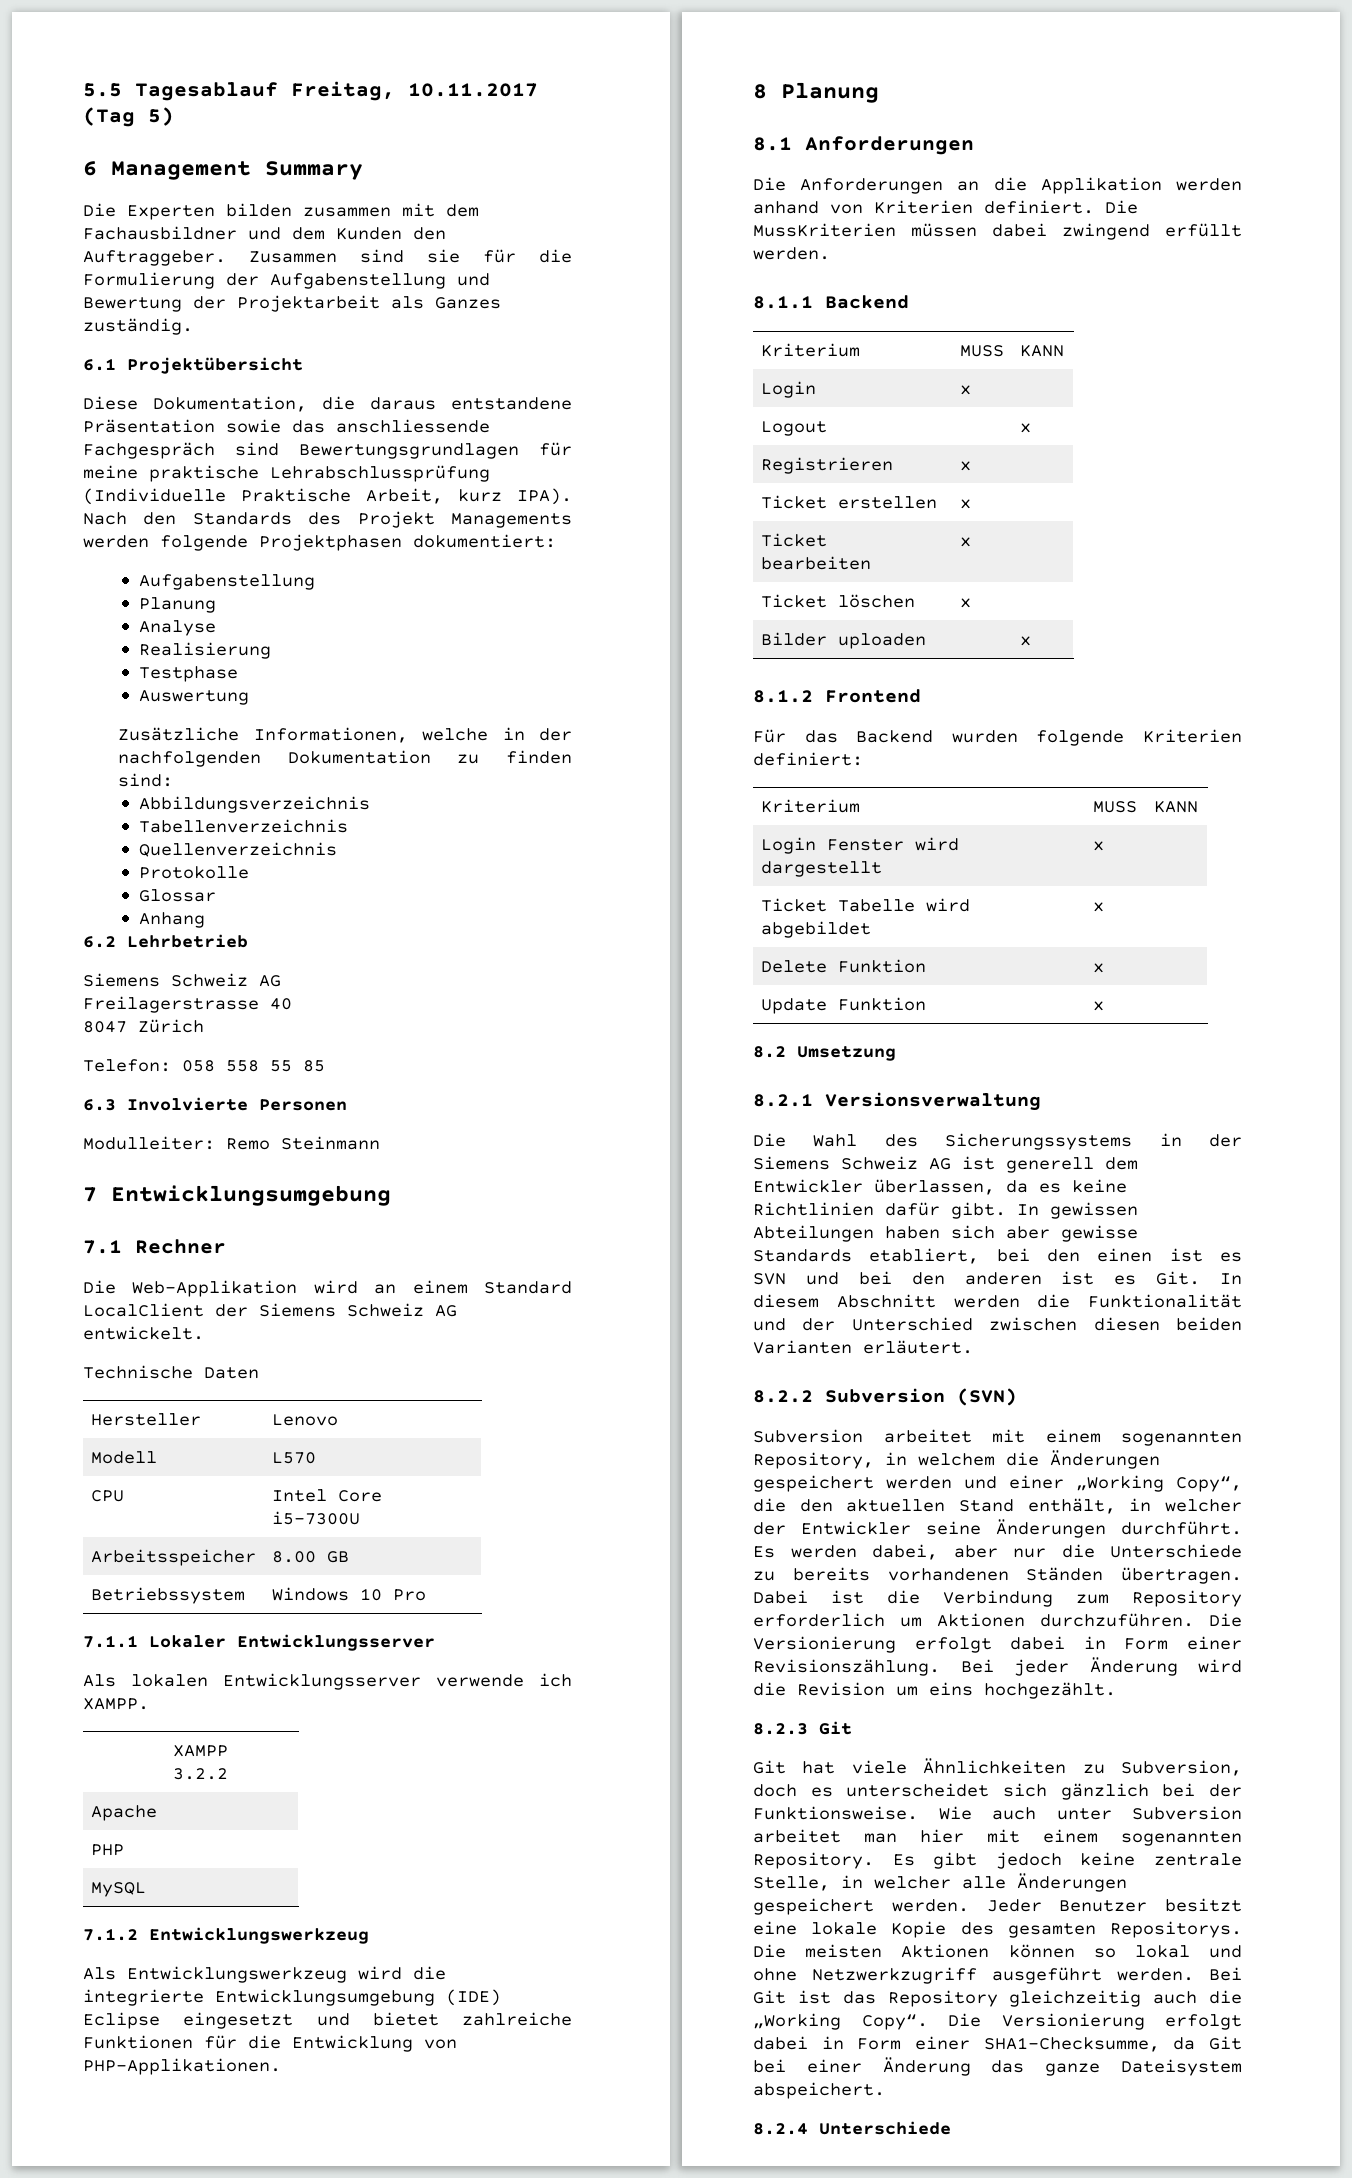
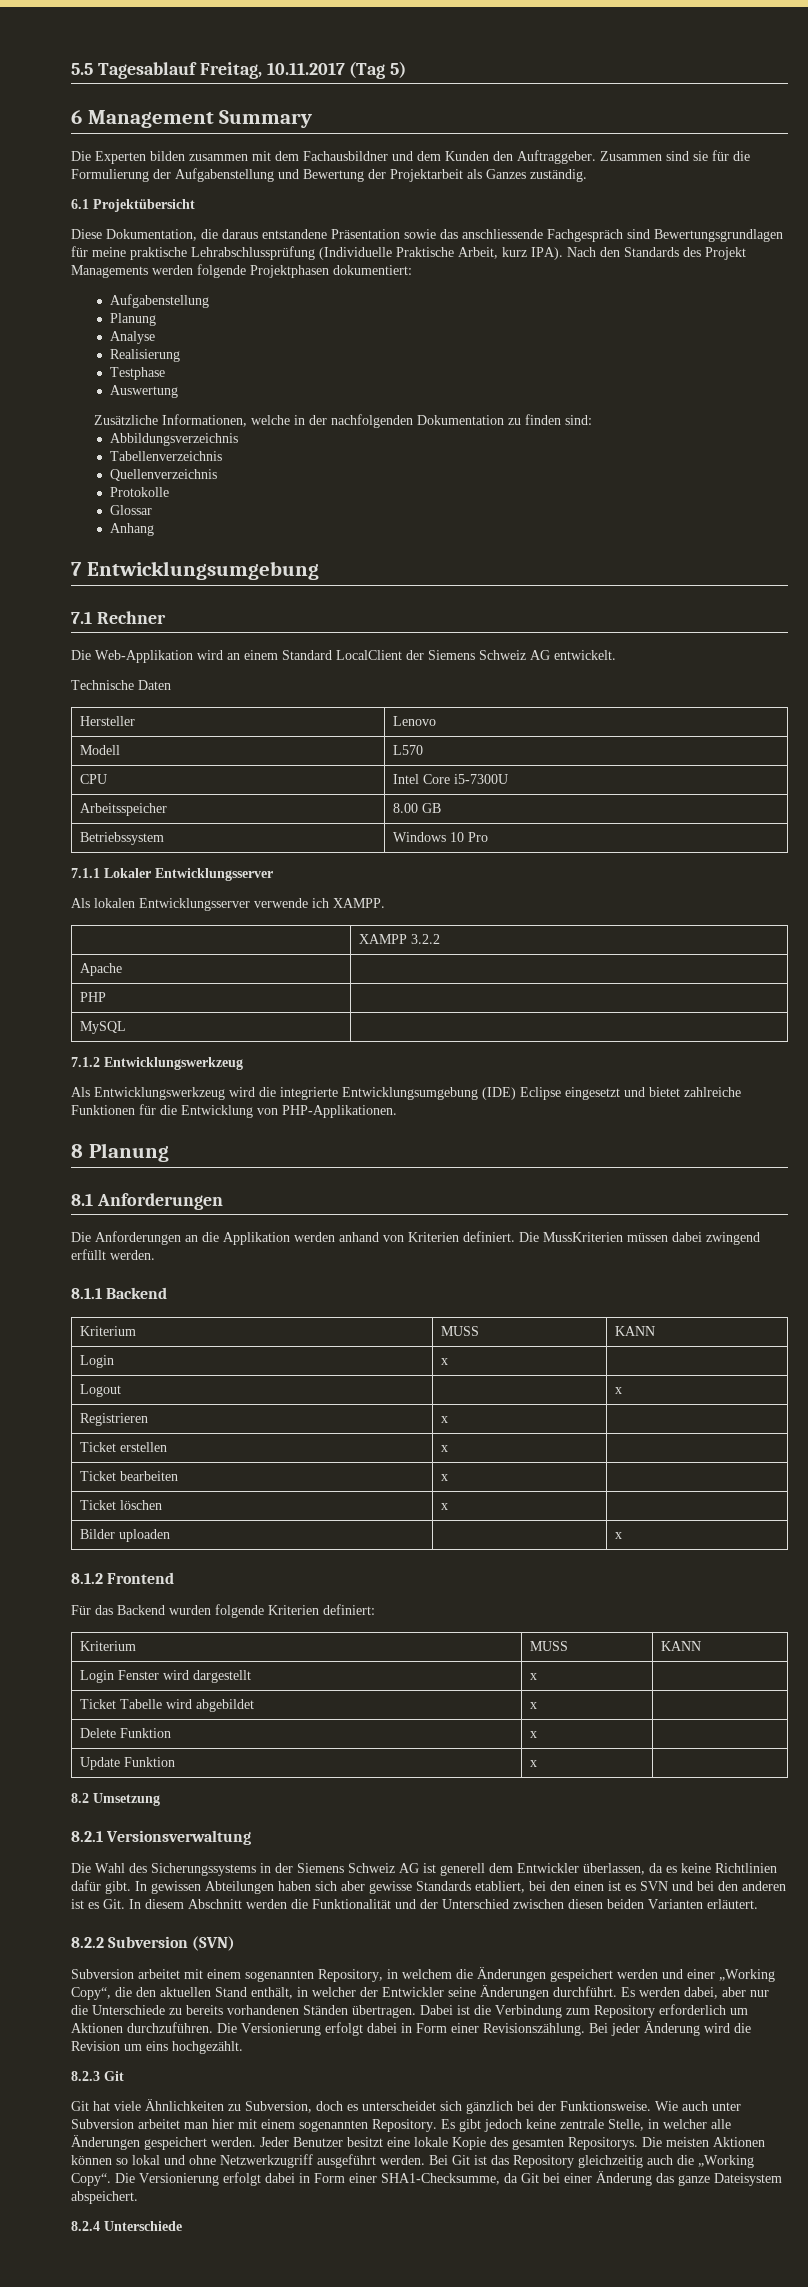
[83,934,248,948] [83,973,281,987] [83,996,292,1013] [83,1019,204,1033] [83,1059,325,1072] [83,1097,347,1111] [83,1136,380,1150] // 6.2 Lehrbetrieb // Siemens Schweiz AG // Freilagerstrasse 40 // 8047 Zürich // Telefon: 058 558 55 85 // 6.3 Involvierte Personen // Modulleiter: Remo Steinmann -> (154, 529) none

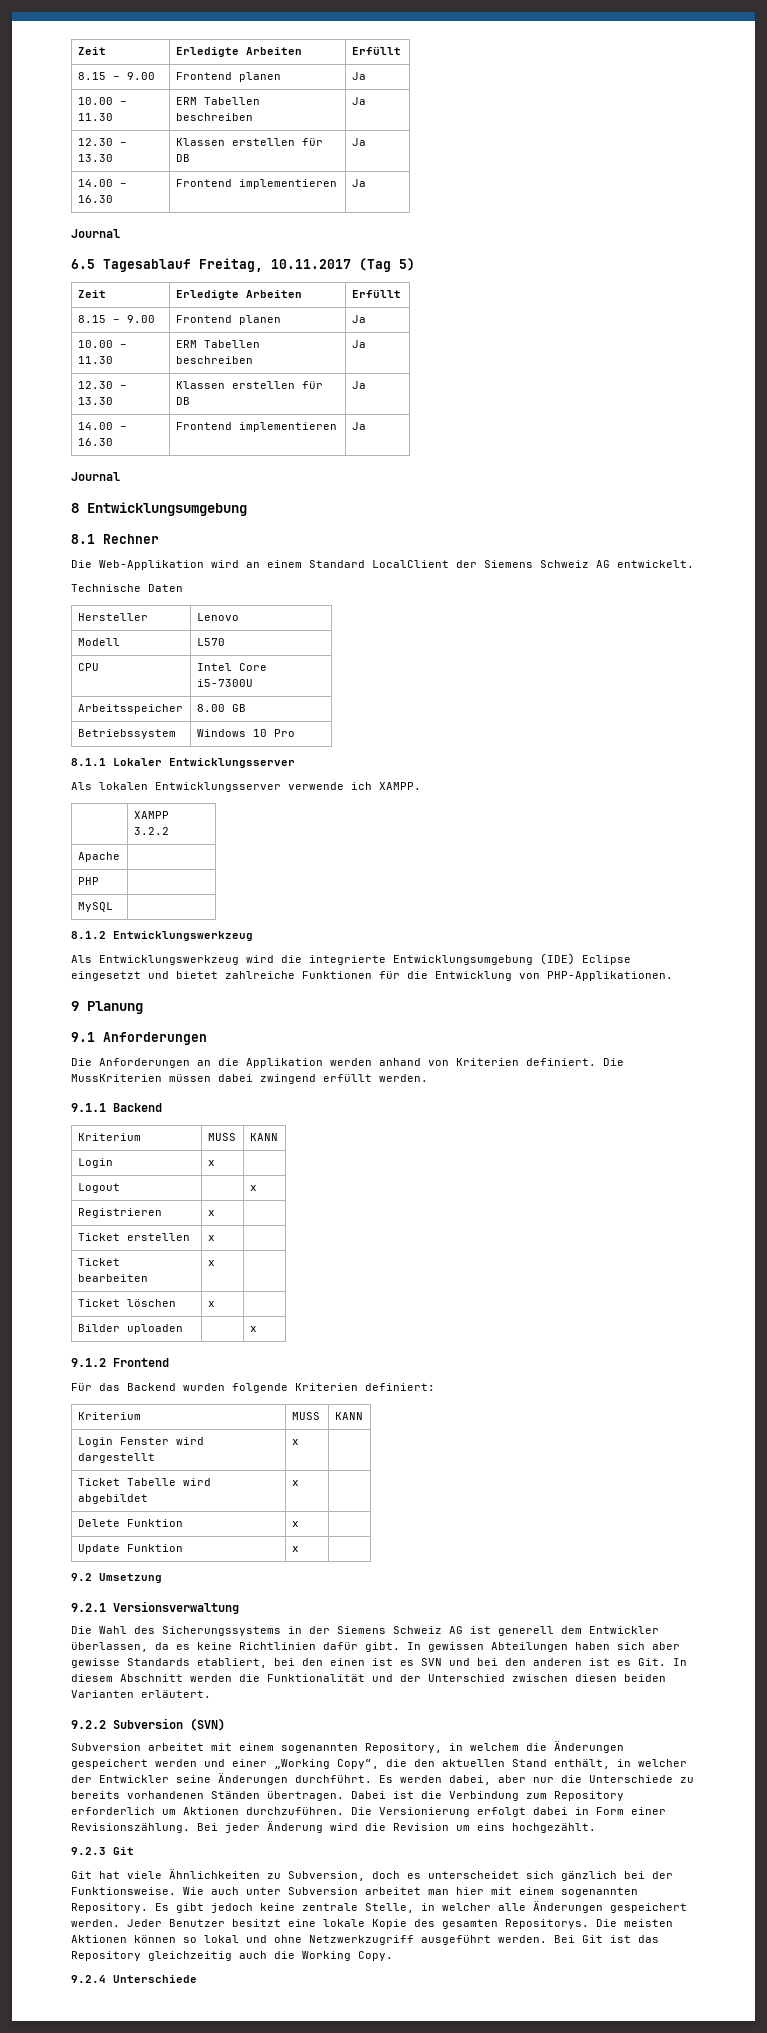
[71,63,93,75] 5.5 -> [77,47,106,55] [175,47,302,57] [351,47,401,55] [77,72,155,80] [175,72,281,82] [351,72,366,80] [77,97,127,105] [77,113,113,121] [175,97,260,105] [175,113,253,121] [351,97,366,105] [77,138,127,146] [77,154,113,162] [175,138,323,146] [175,154,190,162] [351,138,366,146] [77,179,127,187] [77,195,113,203] [175,179,337,189] [351,179,366,187] [71,229,120,238] [71,259,95,269] Zeit | Erledigte Arbeiten | Erfüllt // 8.15 – 9.00 | Frontend planen | Ja // 10.00 – 11.30 | ERM Tabellen beschreiben | Ja // 12.30 – 13.30 | Klassen erstellen für DB | Ja // 14.00 – 16.30 | Frontend implementieren | Ja // Journal // 6.5
[71,110,313,128] [71,150,750,164] [71,168,587,182] [71,199,195,212] [71,229,783,242] [71,246,746,260] [71,264,412,278] [109,294,209,308] [109,313,156,326] [109,331,155,344] [109,349,180,362] [109,367,165,380] [109,385,178,398] [94,414,593,428] [109,433,238,446] [109,451,222,461] [109,469,217,481] [109,487,169,497] [109,505,152,515] [109,523,154,536] [71,562,82,576] // 6 Management Summary // Die Experten bilden zusammen mit dem Fachausbildner und dem Kunden den Auftraggeber. Zusammen sind sie für die Formulierung der Aufgabenstellung und Bewertung der Projektarbeit als Ganzes zuständig. // 6.1 Projektübersicht // Diese Dokumentation, die daraus entstandene Präsentation sowie das anschliessende Fachgespräch sind Bewertungsgrundlagen für meine praktische Lehrabschlussprüfung (Individuelle Praktische Arbeit, kurz IPA). Nach den Standards des Projekt Managements werden folgende Projektphasen dokumentiert: // Aufgabenstellung // Planung // Analyse // Realisierung // Testphase // Auswertung // Zusätzliche Informationen, welche in der nachfolgenden Dokumentation zu finden sind: // Abbildungsverzeichnis // Tabellenverzeichnis // Quellenverzeichnis // Protokolle // Glossar // Anhang // 7 -> [77,290,106,298] [175,290,302,300] [351,290,401,298] [77,315,155,323] [175,315,281,325] [351,315,366,323] [77,340,127,348] [77,356,113,364] [175,340,260,348] [175,356,253,364] [351,340,366,348] [77,381,127,389] [77,397,113,405] [175,381,323,389] [175,397,190,405] [351,381,366,389] [77,422,127,430] [77,438,113,446] [175,422,337,432] [351,422,366,430] [71,472,120,481] [71,503,79,513] // Zeit | Erledigte Arbeiten | Erfüllt // 8.15 – 9.00 | Frontend planen | Ja // 10.00 – 11.30 | ERM Tabellen beschreiben | Ja // 12.30 – 13.30 | Klassen erstellen für DB | Ja // 14.00 – 16.30 | Frontend implementieren | Ja // Journal // 8
[71,611,92,624] 7.1 -> [71,534,95,544] 8.1
[71,868,100,878] 7.1.1 -> [71,758,106,766] 8.1.1
[71,1057,100,1067] 7.1.2 -> [71,931,106,939] 8.1.2
[71,1143,169,1162] [71,1193,93,1206] 8 Planung // 8.1 -> [71,1001,143,1014] [71,1032,95,1042] 9 Planung // 9.1
[71,1288,102,1299] 8.1.1 -> [71,1103,106,1112] 9.1.1
[71,1573,103,1584] 8.1.2 -> [71,1358,106,1367] 9.1.2
[71,1793,89,1803] 8.2 -> [71,1573,92,1581] 9.2
[71,1831,103,1842] 8.2.1 -> [71,1603,106,1612] 9.2.1
[71,1937,104,1948] 8.2.2 -> [71,1720,106,1729] 9.2.2
[71,2071,100,2081] 8.2.3 -> [71,1847,106,1855] 9.2.3
[698,2155,754,2168] [71,2171,782,2186] [71,2191,138,2204] [71,2221,100,2231] „Working Copy“. Die Versionierung erfolgt dabei in Form einer SHA1-Checksumme, da Git bei einer Änderung das ganze Dateisystem abspeichert. // 8.2.4 -> [302,1951,393,1961] [71,1975,106,1983] Working Copy. // 9.2.4

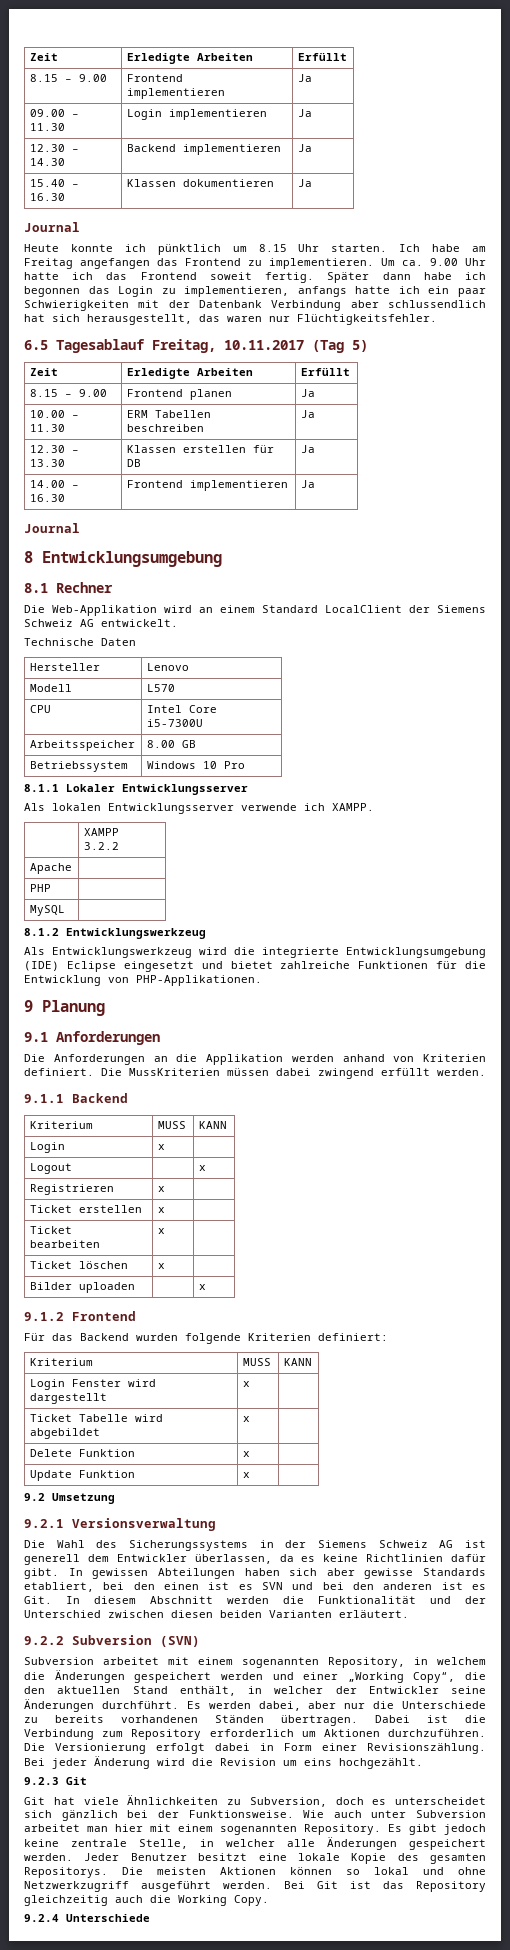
[77,47,106,55] [175,47,302,57] [351,47,401,55] [77,72,155,80] [175,72,281,82] [351,72,366,80] [77,97,127,105] [77,113,113,121] [175,97,260,105] [175,113,253,121] [351,97,366,105] [77,138,127,146] [77,154,113,162] [175,138,323,146] [175,154,190,162] [351,138,366,146] [77,179,127,187] [77,195,113,203] [175,179,337,189] [351,179,366,187] [71,229,120,238] Zeit | Erledigte Arbeiten | Erfüllt // 8.15 – 9.00 | Frontend planen | Ja // 10.00 – 11.30 | ERM Tabellen beschreiben | Ja // 12.30 – 13.30 | Klassen erstellen für DB | Ja // 14.00 – 16.30 | Frontend implementieren | Ja // Journal -> [29,53,58,61] [126,53,253,64] [297,52,347,61] [29,74,107,82] [126,74,183,82] [126,88,225,99] [297,74,312,82] [29,109,79,117] [29,123,65,131] [126,109,267,120] [297,109,312,117] [29,144,79,152] [29,158,65,166] [126,144,281,155] [297,144,312,152] [29,179,79,187] [29,193,65,201] [126,179,274,187] [297,179,312,187] [24,222,80,232] [24,244,486,255] [24,258,486,269] [24,272,487,283] [24,286,486,297] [24,300,486,311] [24,314,437,325] Zeit | Erledigte Arbeiten | Erfüllt // 8.15 – 9.00 | Frontend implementieren | Ja // 09.00 – 11.30 | Login implementieren | Ja // 12.30 – 14.30 | Backend implementieren | Ja // 15.40 – 16.30 | Klassen dokumentieren | Ja // Journal // Heute konnte ich pünktlich um 8.15 Uhr starten. Ich habe am Freitag angefangen das Frontend zu implementieren. Um ca. 9.00 Uhr hatte ich das Frontend soweit fertig. Später dann habe ich begonnen das Login zu implementieren, anfangs hatte ich ein paar Schwierigkeiten mit der Datenbank Verbindung aber schlussendlich hat sich herausgestellt, das waren nur Flüchtigkeitsfehler.

